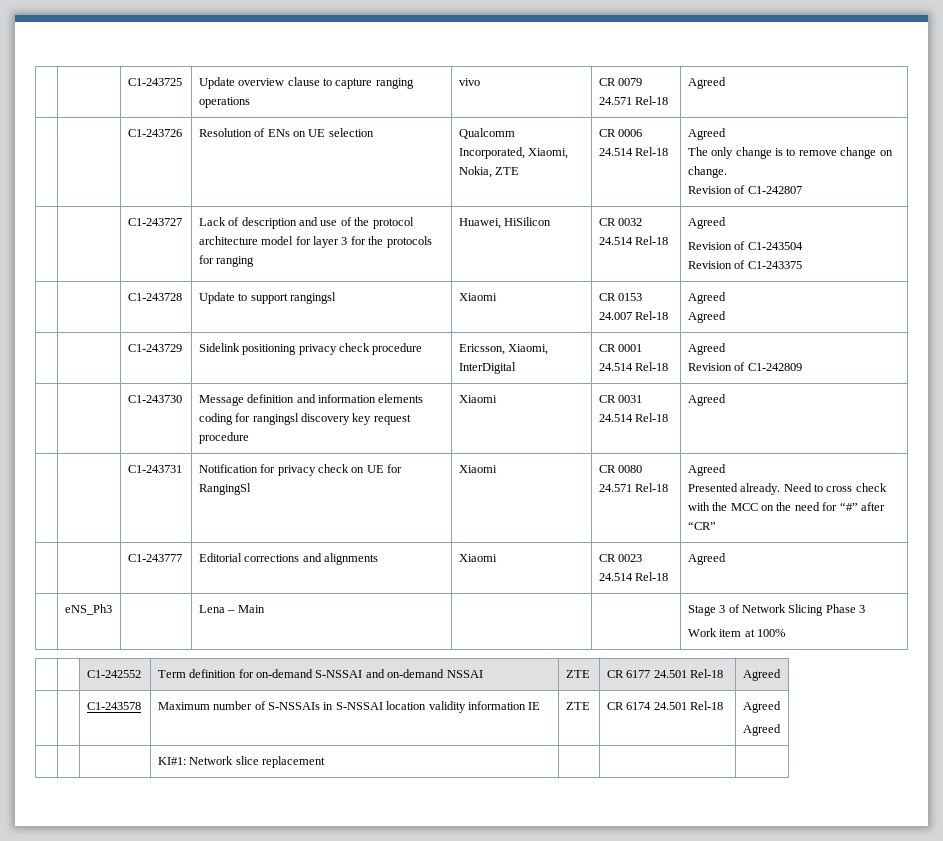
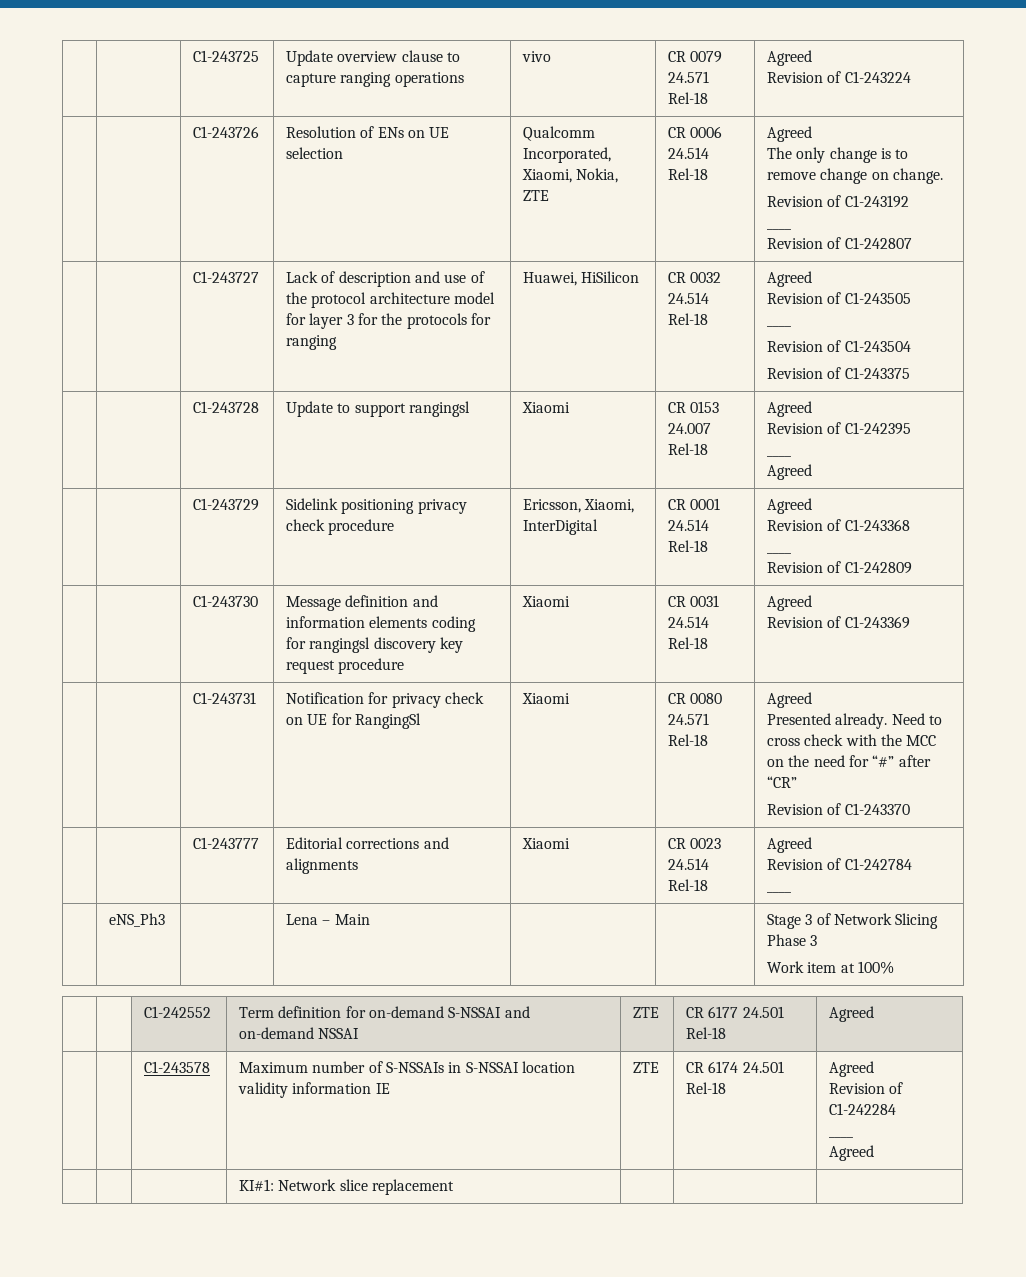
(726, 83) none -> [767,71,911,83] // Revision of C1-243224
(727, 172) none -> [767,195,909,208] [767,228,792,230] // Revision of C1-243192 // ____
(726, 223) none -> [767,292,911,304] [767,325,792,327] // Revision of C1-243505 // ____
(726, 298) none -> [767,422,911,435] [767,455,792,457] // Revision of C1-242395 // ____
(726, 349) none -> [767,519,910,531] [767,552,792,554] // Revision of C1-243368 // ____
(726, 400) none -> [767,616,910,629] // Revision of C1-243369
(716, 525) none -> [767,803,910,815] // Revision of C1-243370
(726, 559) none -> [767,858,912,870] [767,891,792,893] // Revision of C1-242784 // ____
(781, 707) none -> [829,1082,904,1094] [829,1103,897,1115] [829,1136,854,1138] // Revision of C1-242284 // ____

